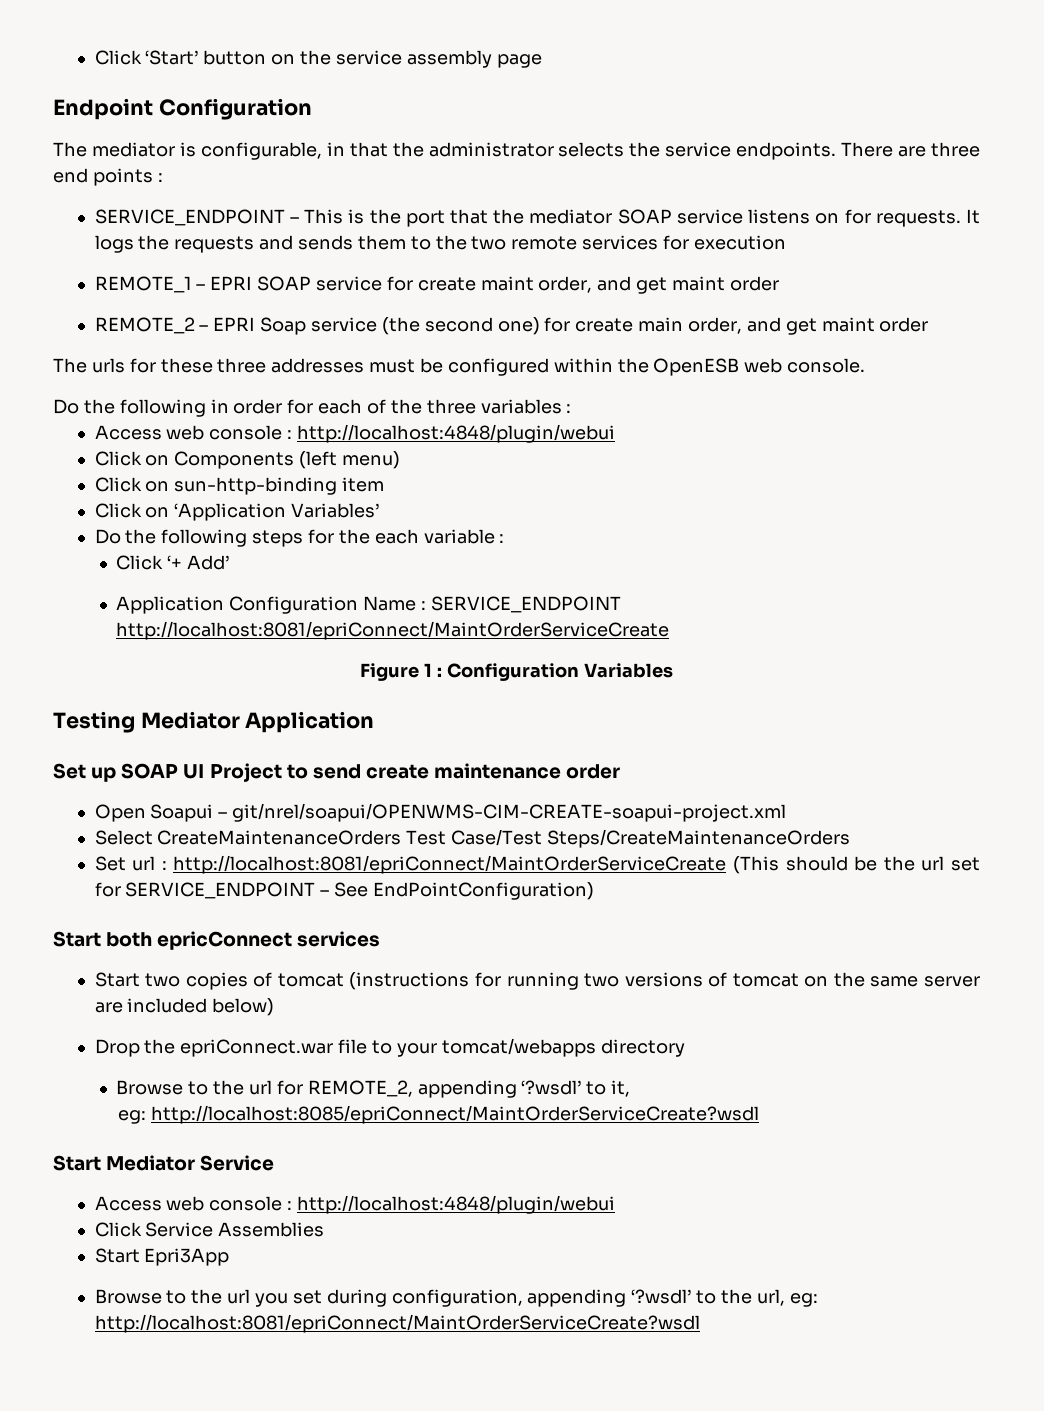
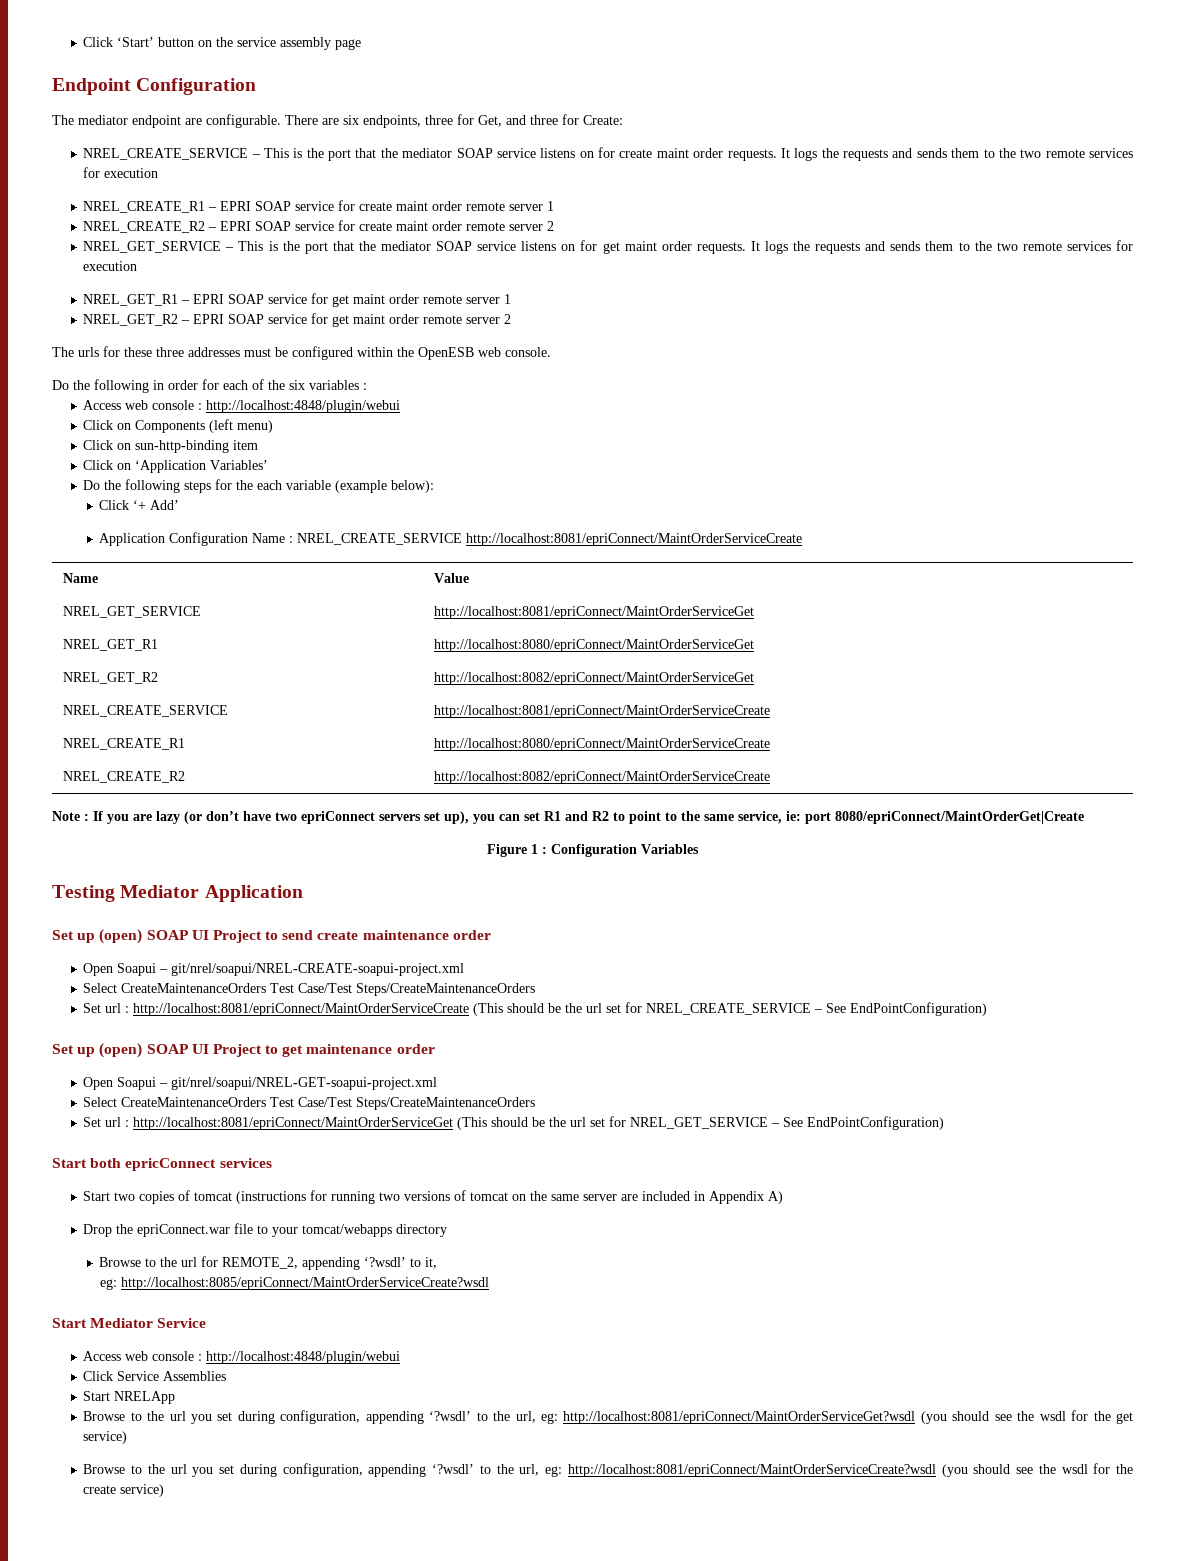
[179,142,981,160] [53,168,163,186] [94,209,285,226] is configurable, in that the administrator selects the service endpoints. There are three end points : // SERVICE_ENDPOINT -> [132,114,623,128] [83,148,249,160] endpoint are configurable. There are six endpoints, three for Get, and three for Create: // NREL_CREATE_SERVICE
(871, 216) none -> [619,148,724,158] create maint order
[94,276,779,294] [94,317,929,335] REMOTE_1 – EPRI SOAP service for create maint order, and get maint order // REMOTE_2 – EPRI Soap service (the second one) for create main order, and get maint order -> [83,200,555,213] [83,220,555,233] [83,240,1133,254] [83,261,138,271] [83,293,512,307] [83,313,512,327] NREL_CREATE_R1 – EPRI SOAP service for create maint order remote server 1 // NREL_CREATE_R2 – EPRI SOAP service for create maint order remote server 2 // NREL_GET_SERVICE – This is the port that the mediator SOAP service listens on for get maint order requests. It logs the requests and sends them to the two remote services for execution // NREL_GET_R1 – EPRI SOAP service for get maint order remote server 1 // NREL_GET_R2 – EPRI SOAP service for get maint order remote server 2
[426,399,476,414] three -> [289,380,305,390] six
[499,534,505,543] : -> [335,480,435,493] (example below):
[430,596,621,613] [116,621,670,640] SERVICE_ENDPOINT http://localhost:8081/epriConnect/MaintOrderServiceCreate -> [297,533,803,546] [63,573,99,583] [434,573,470,583] [63,606,202,618] [434,606,755,619] [63,639,159,651] [434,639,755,652] [63,672,159,684] [434,672,755,685] [63,705,229,717] [434,705,771,718] [63,738,186,750] [434,738,771,751] [63,771,186,783] [434,771,771,784] [52,811,1084,824] NREL_CREATE_SERVICE http://localhost:8081/epriConnect/MaintOrderServiceCreate // Name | Value // NREL_GET_SERVICE | http://localhost:8081/epriConnect/MaintOrderServiceGet // NREL_GET_R1 | http://localhost:8080/epriConnect/MaintOrderServiceGet // NREL_GET_R2 | http://localhost:8082/epriConnect/MaintOrderServiceGet // NREL_CREATE_SERVICE | http://localhost:8081/epriConnect/MaintOrderServiceCreate // NREL_CREATE_R1 | http://localhost:8080/epriConnect/MaintOrderServiceCreate // NREL_CREATE_R2 | http://localhost:8082/epriConnect/MaintOrderServiceCreate // Note : If you are lazy (or don’t have two epriConnect servers set up), you can set R1 and R2 to point to the same service, ie: port 8080/epriConnect/MaintOrderGet|Create
(117, 774) none -> [99,929,143,944] (open)
[232,803,787,822] git/nrel/soapui/OPENWMS-CIM-CREATE-soapui-project.xml -> [171,963,465,976] git/nrel/soapui/NREL-CREATE-soapui-project.xml
[125,882,316,899] SERVICE_ENDPOINT -> [646,1002,988,1016] [52,1043,435,1058] [83,1077,438,1090] [83,1097,536,1110] [83,1116,769,1130] NREL_CREATE_SERVICE – See EndPointConfiguration) // Set up (open) SOAP UI Project to get maintenance order // Open Soapui – git/nrel/soapui/NREL-GET-soapui-project.xml // Select CreateMaintenanceOrders Test Case/Test Steps/CreateMaintenanceOrders // Set url : http://localhost:8081/epriConnect/MaintOrderServiceGet (This should be the url set for NREL_GET_SERVICE
[212,998,275,1016] below) -> [694,1191,784,1204] in Appendix A)
[144,1248,230,1266] Epri3App -> [114,1391,176,1404] [83,1410,1133,1424] [83,1431,128,1444] NRELApp // Browse to the url you set during configuration, appending ‘?wsdl’ to the url, eg: http://localhost:8081/epriConnect/MaintOrderServiceGet?wsdl (you should see the wsdl for the get service)
(700, 1323) none -> [941,1463,1133,1477] [83,1484,165,1497] (you should see the wsdl for the create service)

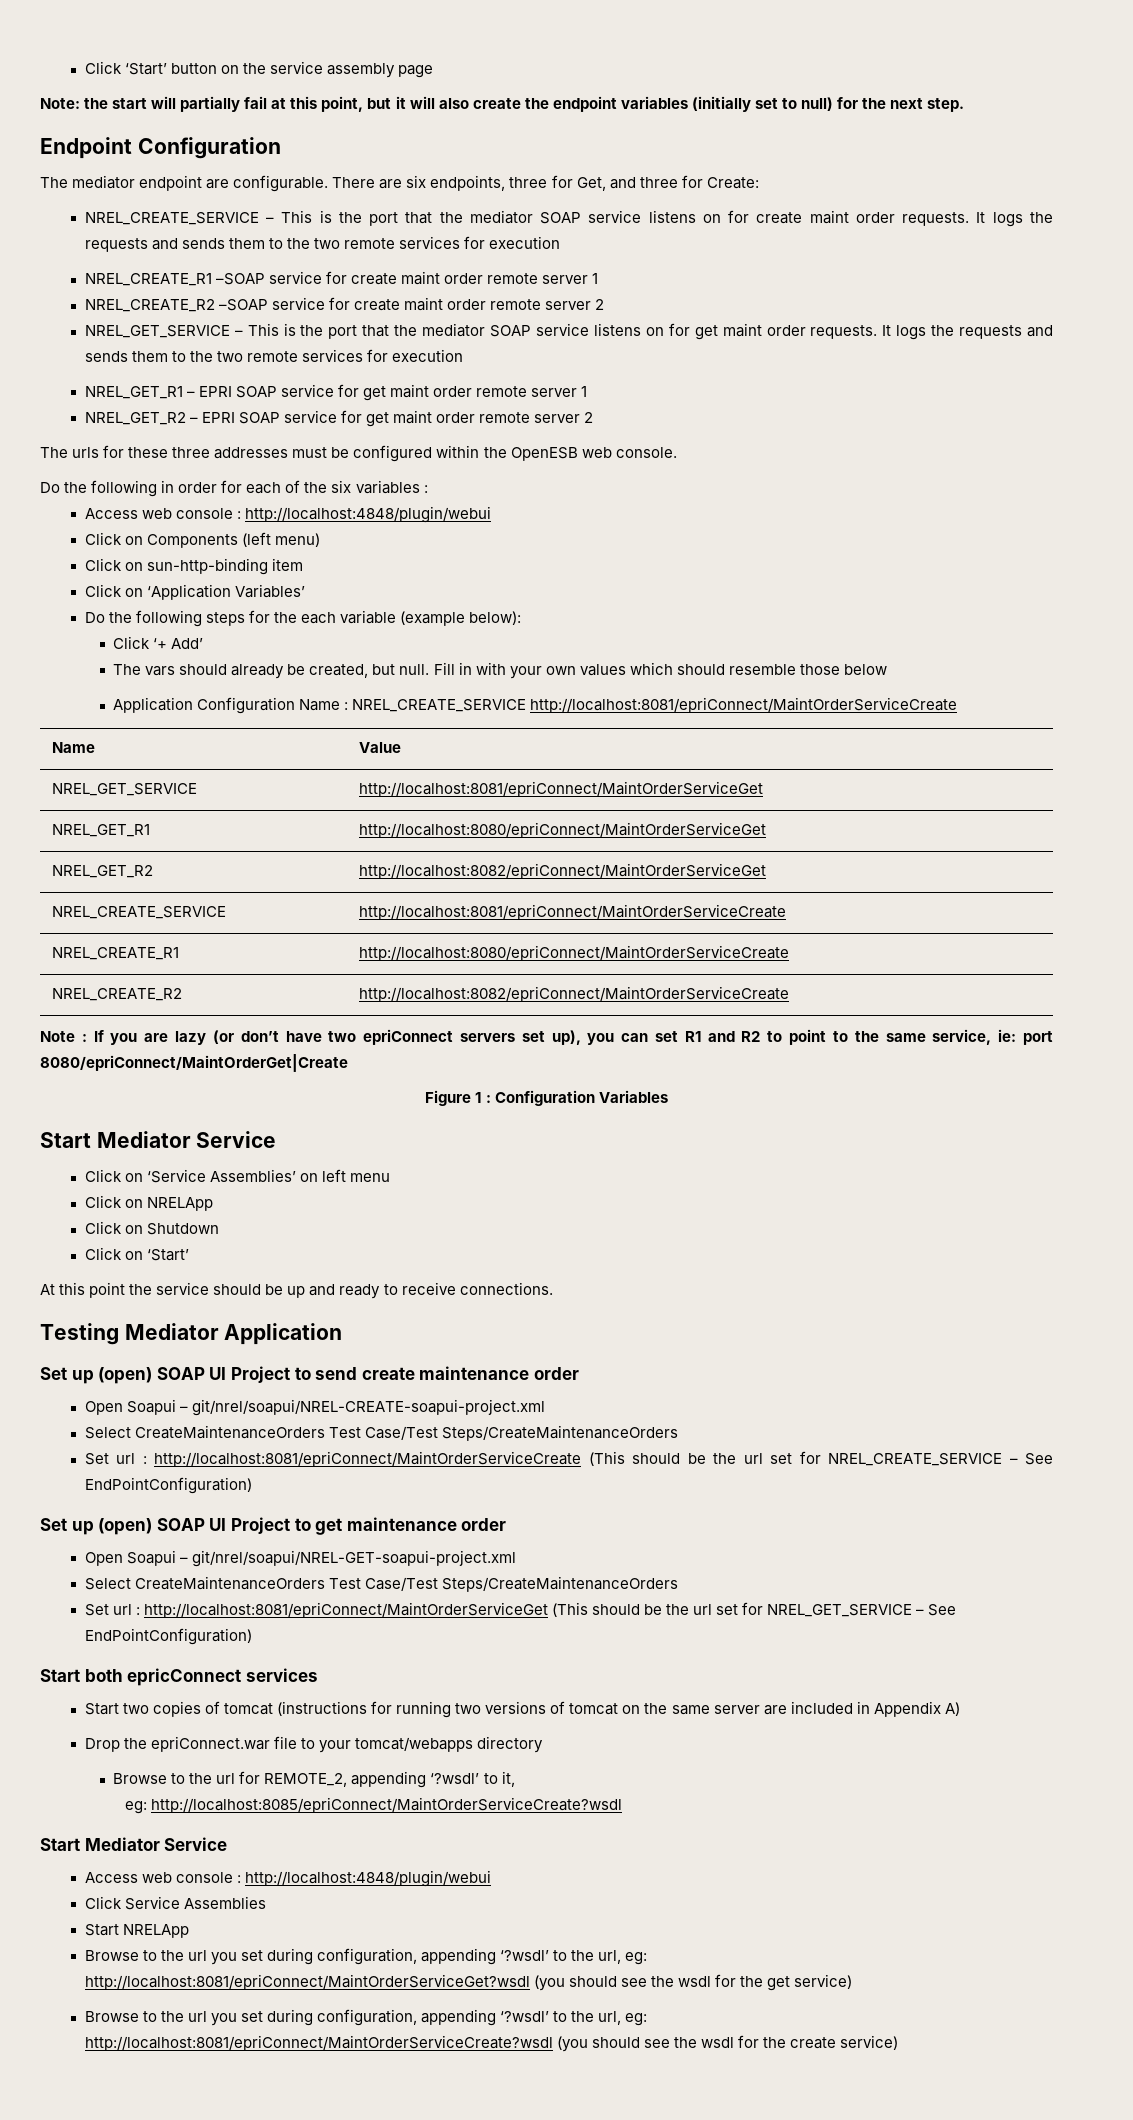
(362, 44) none -> [40,96,965,112] // Note: the start will partially fail at this point, but it will also create the endpoint variables (initially set to null) for the next step.
[208,201,292,211] – EPRI SOAP -> [215,273,265,285] –SOAP
[208,221,292,231] – EPRI SOAP -> [218,299,268,311] –SOAP
(180, 505) none -> [113,662,888,679] // The vars should already be created, but null. Fill in with your own values which should resemble those below
(699, 849) none -> [40,1131,277,1148] [84,1169,391,1183] [84,1195,213,1211] [84,1221,219,1235] [84,1247,189,1261] [40,1282,553,1299] // Start Mediator Service // Click on ‘Service Assemblies’ on left menu // Click on NRELApp // Click on Shutdown // Click on ‘Start’ // At this point the service should be up and ready to receive connections.

